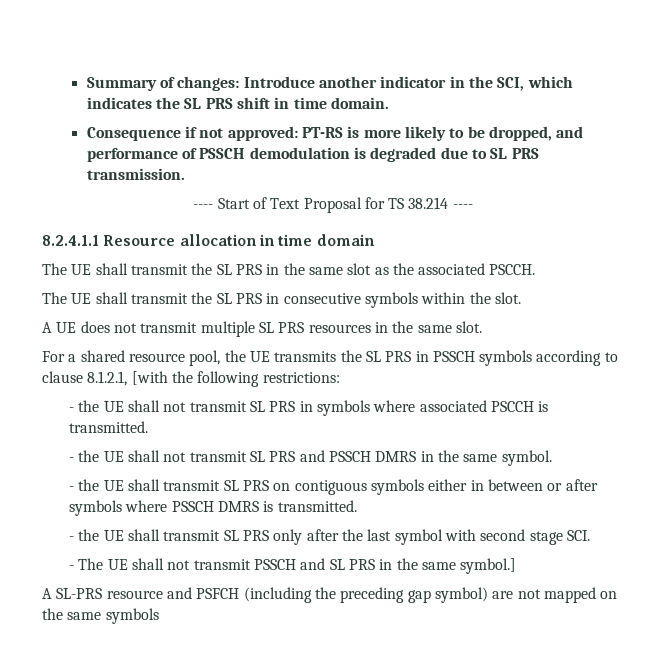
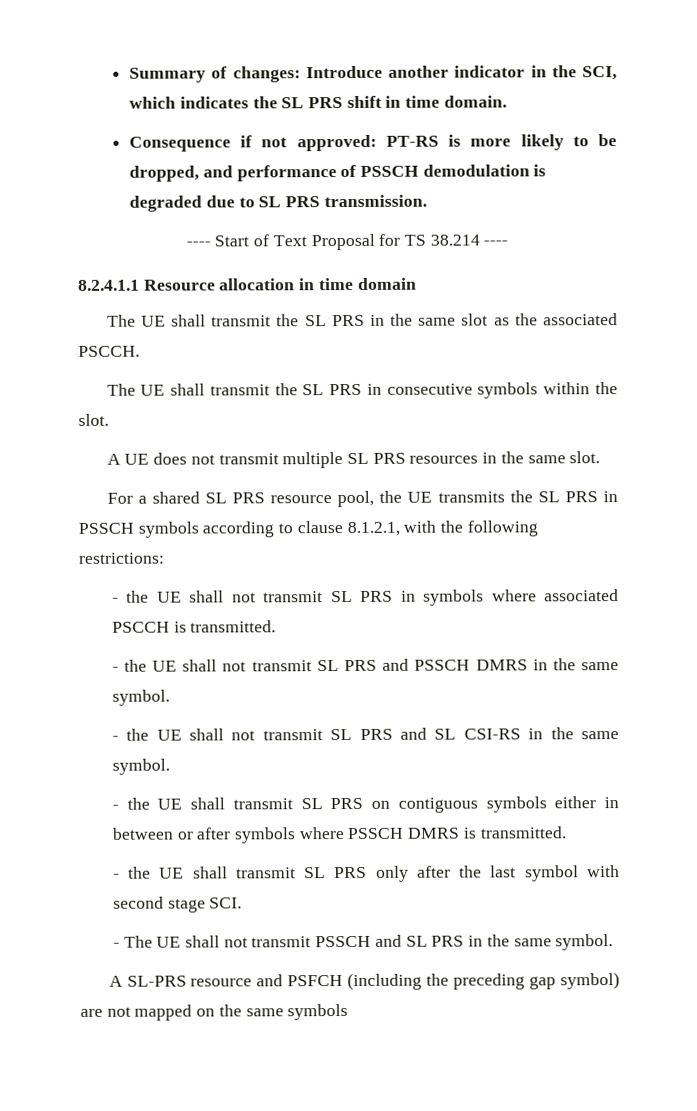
(125, 356) none -> [204,492,266,504] SL PRS
[131,371,168,385] [with -> [403,520,437,533] with
(552, 458) none -> [111,727,620,741] [111,758,170,775] // - the UE shall not transmit SL PRS and SL CSI-RS in the same symbol.
[460,558,517,574] symbol.] -> [555,934,614,951] symbol.

